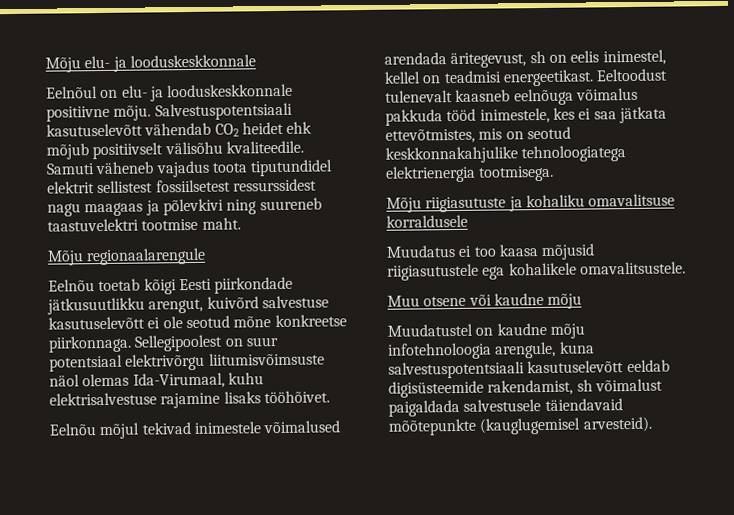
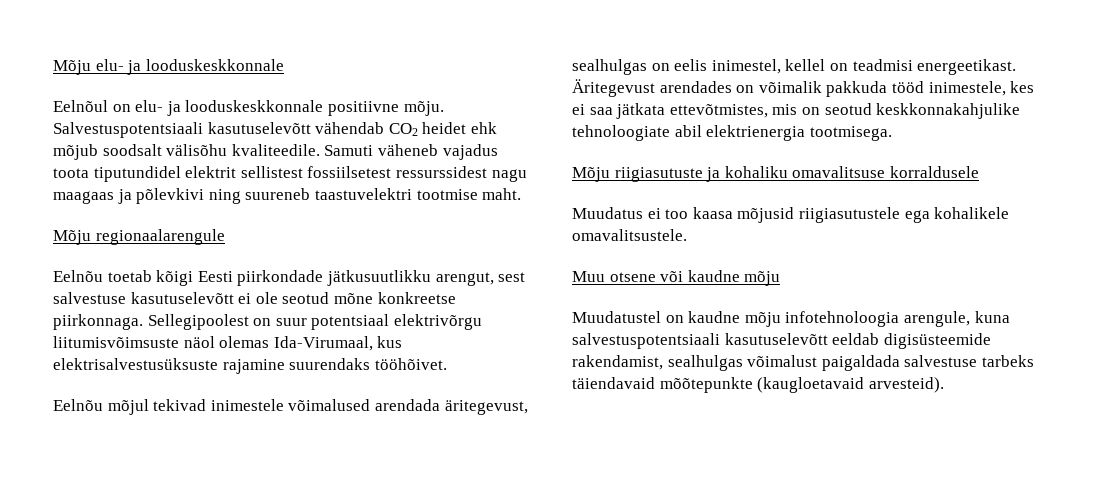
[92,142,164,160] positiivselt -> [102,144,162,156] soodsalt
[206,296,259,309] kuivõrd -> [498,272,526,282] sest
[227,372,264,385] [49,391,261,409] kuhu elektrisalvestuse rajamine lisaks -> [377,336,403,348] [53,358,371,374] kus elektrisalvestusüksuste rajamine suurendaks
[529,50,546,64] sh -> [572,59,647,75] sealhulgas
[596,68,669,82] [385,87,638,106] Eeltoodust tulenevalt kaasneb eelnõuga võimalus -> [572,79,822,97] Äritegevust arendades on võimalik
[521,145,627,163] tehnoloogiatega -> [572,125,702,141] tehnoloogiate abil
[576,379,593,392] sh -> [667,355,743,371] sealhulgas
[463,399,542,412] salvestusele -> [904,355,1034,367] salvestuse tarbeks
[479,417,582,435] (kauglugemisel -> [757,377,865,393] (kaugloetavaid

